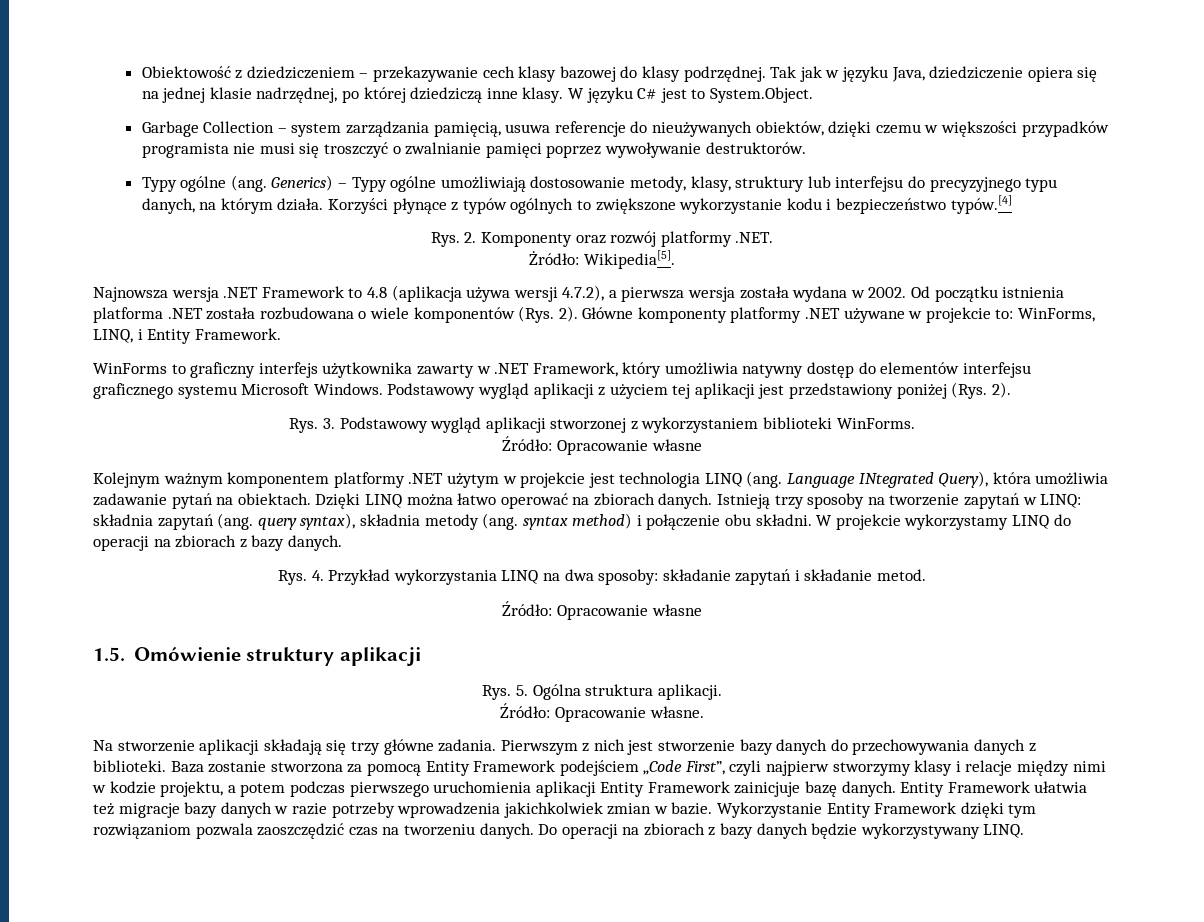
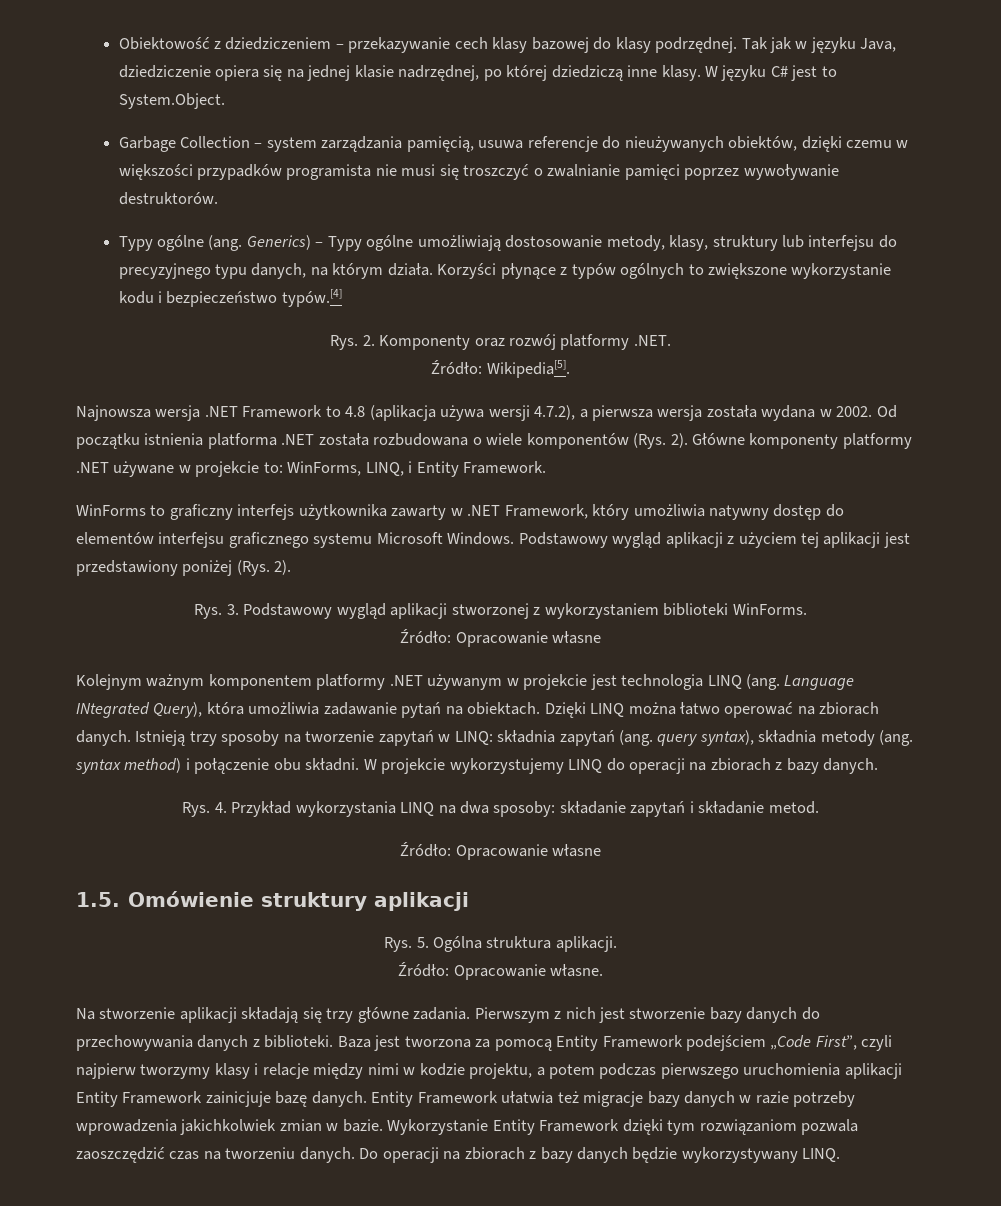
[529,251,580,265] Żródło: -> [431,360,483,375] Źródło:
[446,473,499,488] użytym -> [427,674,503,690] używanym
[904,514,1009,530] wykorzystamy -> [449,758,564,774] wykorzystujemy
[208,761,343,773] zostanie stworzona -> [374,1035,471,1051] jest tworzona
[832,762,911,776] stworzymy -> [140,1064,211,1079] tworzymy

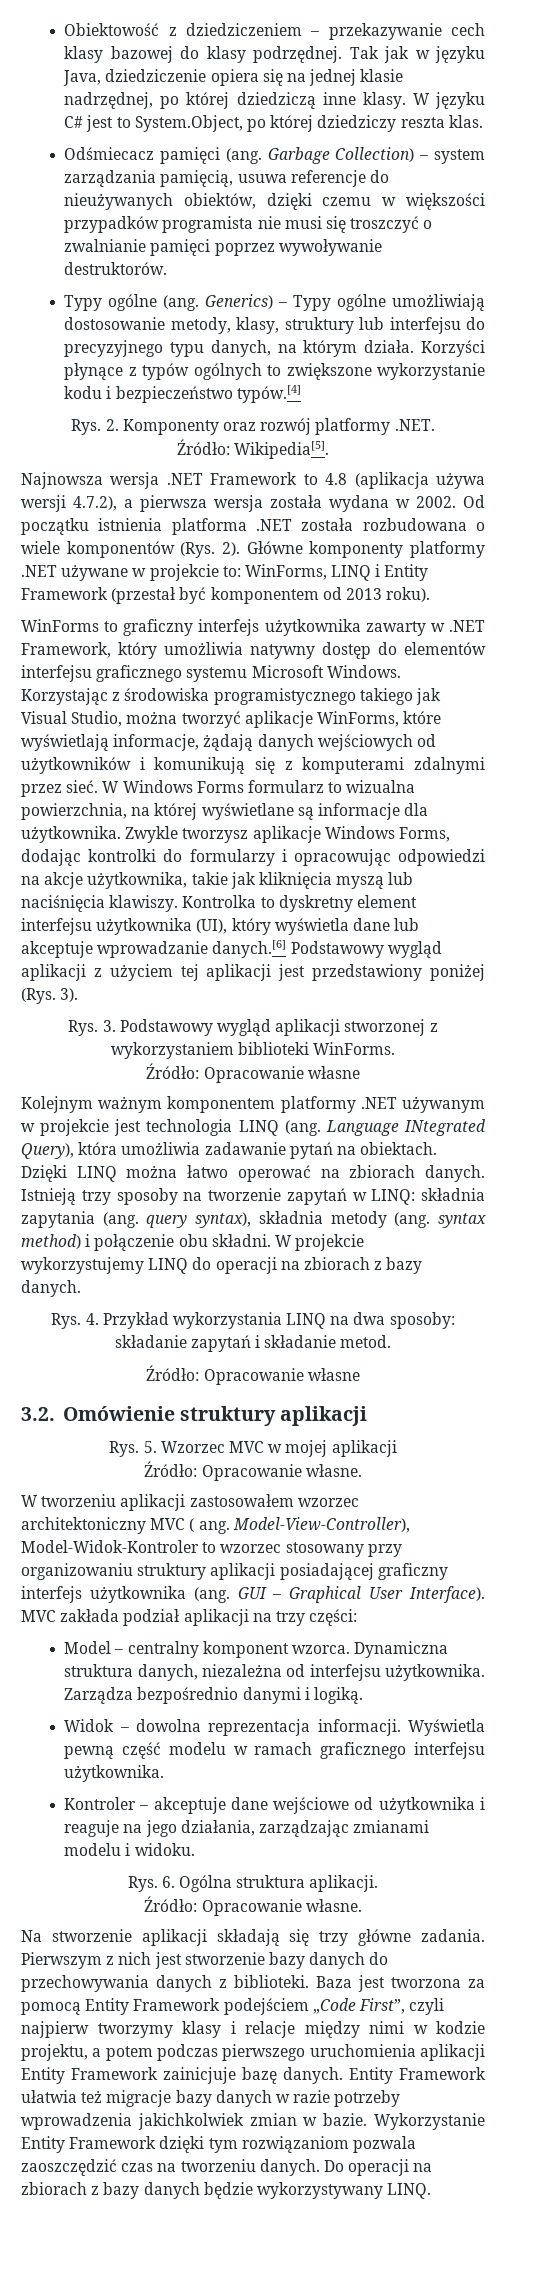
[118,93,225,109] [118,136,250,152] System.Object. // Garbage Collection -> [134,115,483,132] [64,147,415,164] System.Object, po której dziedziczy reszta klas. // Odśmiecacz pamięci (ang. Garbage Collection)
[365,462,404,476] LINQ, -> [331,565,372,581] LINQ
[463,461,547,474] Framework. -> [21,587,431,604] Framework (przestał być komponentem od 2013 roku).
(515, 538) none -> [21,688,441,705] [21,711,442,728] [21,734,436,751] [21,757,485,774] [21,780,416,797] [21,803,429,820] [21,826,450,843] [21,849,485,866] [21,872,414,889] [21,895,417,912] [21,918,420,935] [21,940,287,958] Korzystając z środowiska programistycznego takiego jak Visual Studio, można tworzyć aplikacje WinForms, które wyświetlają informacje, żądają danych wejściowych od użytkowników i komunikują się z komputerami zdalnymi przez sieć. W Windows Forms formularz to wizualna powierzchnia, na której wyświetlane są informacje dla użytkownika. Zwykle tworzysz aplikacje Windows Forms, dodając kontrolki do formularzy i opracowując odpowiedzi na akcje użytkownika, takie jak kliknięcia myszą lub naciśnięcia klawiszy. Kontrolka to dyskretny element interfejsu użytkownika (UI), który wyświetla dane lub akceptuje wprowadzanie danych.[6]
[274,560,292,575] 2). -> [60,988,79,1002] 3).
[559,730,615,746] zapytań -> [21,1211,95,1228] zapytania
[76,892,120,907] 1.5. -> [21,1407,55,1421] 3.2.
(429, 942) none -> [160,1440,397,1457] [144,1461,362,1481] [21,1494,359,1511] [21,1517,410,1534] [21,1540,402,1557] [21,1563,448,1580] [21,1586,485,1603] [21,1609,358,1626] [64,1641,449,1658] [64,1664,485,1681] [64,1687,363,1704] [64,1719,485,1736] [64,1742,485,1759] [64,1765,165,1782] [64,1797,485,1814] [64,1820,430,1837] [64,1843,195,1856] [127,1876,175,1892] Wzorzec MVC w mojej aplikacji // Źródło: Opracowanie własne. // W tworzeniu aplikacji zastosowałem wzorzec architektoniczny MVC ( ang. Model-View-Controller), Model-Widok-Kontroler to wzorzec stosowany przy organizowaniu struktury aplikacji posiadającej graficzny interfejs użytkownika (ang. GUI – Graphical User Interface). MVC zakłada podział aplikacji na trzy części: // Model – centralny komponent wzorca. Dynamiczna struktura danych, niezależna od interfejsu użytkownika. Zarządza bezpośrednio danymi i logiką. // Widok – dowolna reprezentacja informacji. Wyświetla pewną część modelu w ramach graficznego interfejsu użytkownika. // Kontroler – akceptuje dane wejściowe od użytkownika i reaguje na jego działania, zarządzając zmianami modelu i widoku. // Rys. 6.

